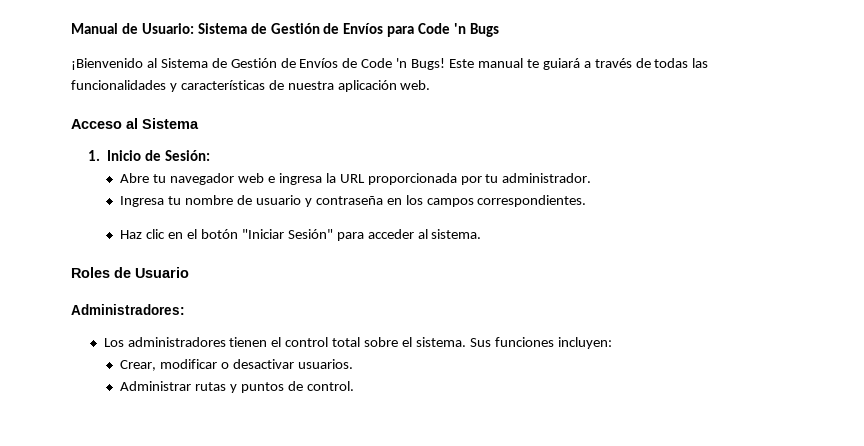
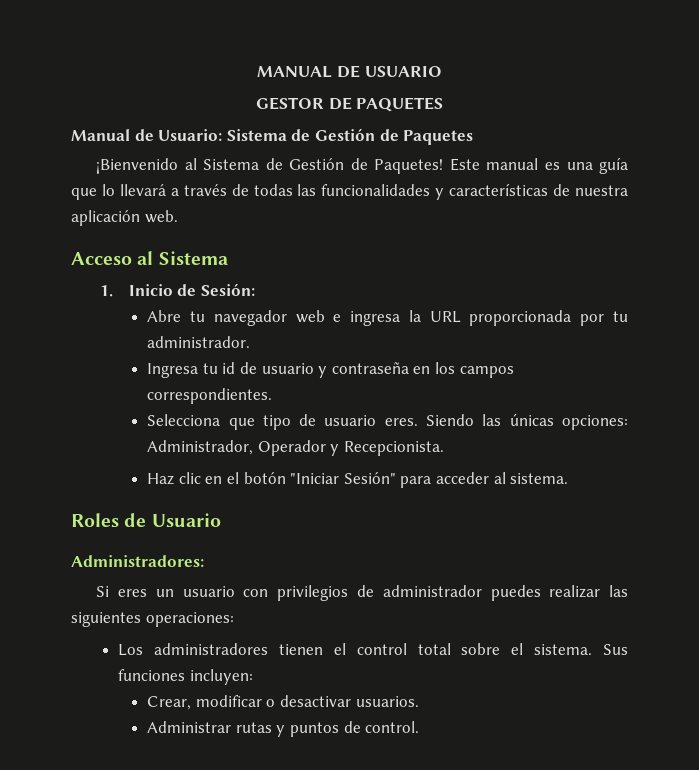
(71, 28) none -> [257,65,442,78] [255,97,444,112] MANUAL DE USUARIO // GESTOR DE PAQUETES //
[343,23,500,37] Envíos para Code 'n Bugs -> [403,130,474,145] Paquetes
[299,58,580,70] Envíos de Code 'n Bugs! Este manual te guiará -> [374,157,628,174] [71,184,166,200] Paquetes! Este manual es una guía que lo llevará
[185,195,234,205] nombre -> [222,362,236,374] id
(587, 201) none -> [147,413,628,430] [147,440,444,456] // Selecciona que tipo de usuario eres. Siendo las únicas opciones: Administrador, Operador y Recepcionista.
(185, 309) none -> [96,585,628,601] [71,612,234,627] // Si eres un usuario con privilegios de administrador puedes realizar las siguientes operaciones:

